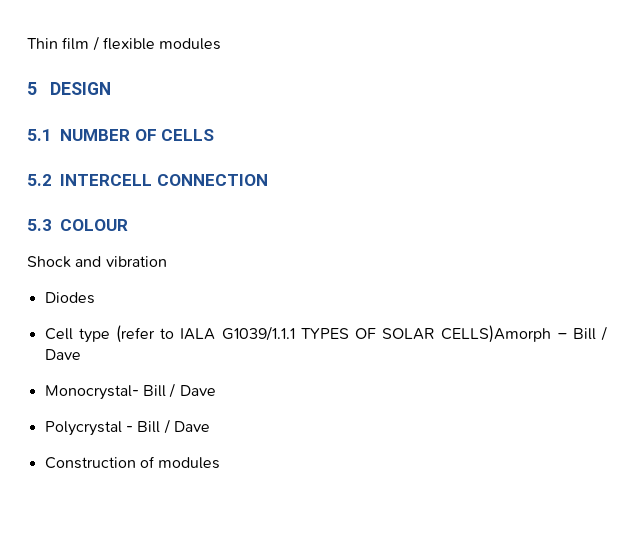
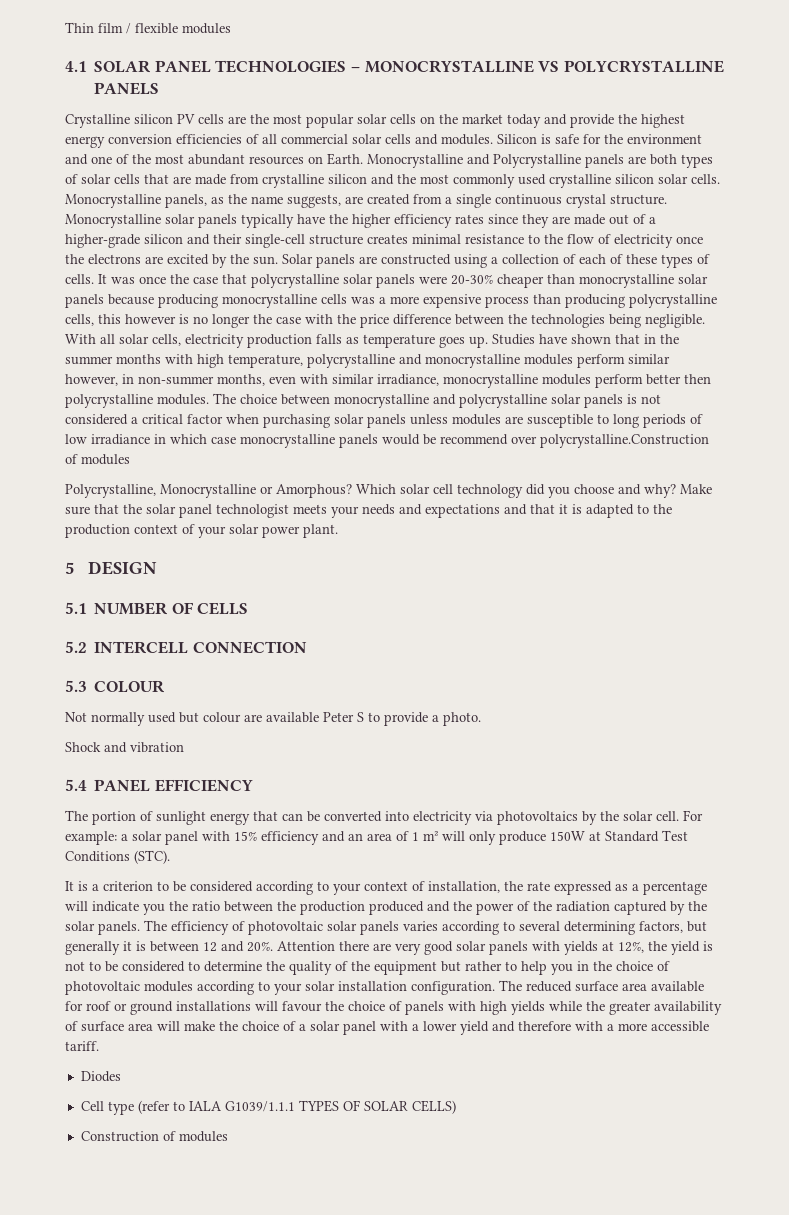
(222, 44) none -> [65,60,724,73] [94,82,160,95] [65,114,685,128] [65,134,702,148] [65,153,713,168] [65,174,720,188] [65,194,667,208] [65,214,656,228] [65,234,703,248] [65,254,710,268] [65,274,708,288] [65,294,717,308] [65,314,705,328] [65,334,679,348] [65,354,670,368] [65,374,711,388] [65,393,661,408] [65,414,703,428] [65,434,709,448] [65,454,130,465] [65,484,712,498] [65,504,672,518] [65,524,338,538] // 4.1 SOLAR PANEL TECHNOLOGIES – MONOCRYSTALLINE VS POLYCRYSTALLINE PANELS // Crystalline silicon PV cells are the most popular solar cells on the market today and provide the highest energy conversion efficiencies of all commercial solar cells and modules. Silicon is safe for the environment and one of the most abundant resources on Earth. Monocrystalline and Polycrystalline panels are both types of solar cells that are made from crystalline silicon and the most commonly used crystalline silicon solar cells. Monocrystalline panels, as the name suggests, are created from a single continuous crystal structure. Monocrystalline solar panels typically have the higher efficiency rates since they are made out of a higher-grade silicon and their single-cell structure creates minimal resistance to the flow of electricity once the electrons are excited by the sun. Solar panels are constructed using a collection of each of these types of cells. It was once the case that polycrystalline solar panels were 20-30% cheaper than monocrystalline solar panels because producing monocrystalline cells was a more expensive process than producing polycrystalline cells, this however is no longer the case with the price difference between the technologies being negligible. With all solar cells, electricity production falls as temperature goes up. Studies have shown that in the summer months with high temperature, polycrystalline and monocrystalline modules perform similar however, in non-summer months, even with similar irradiance, monocrystalline modules perform better then polycrystalline modules. The choice between monocrystalline and polycrystalline solar panels is not considered a critical factor when purchasing solar panels unless modules are susceptible to long periods of low irradiance in which case monocrystalline panels would be recommend over polycrystalline.Construction of modules // Polycrystalline, Monocrystalline or Amorphous? Which solar cell technology did you choose and why? Make sure that the solar panel technologist meets your needs and expectations and that it is adapted to the production context of your solar power plant.
[27,256,167,268] Shock and vibration -> [65,712,481,726] [65,742,184,753] [65,779,253,792] [65,810,703,825] [65,830,688,845] [65,850,170,864] [65,881,707,895] [65,901,707,915] [65,920,707,935] [65,941,713,955] [65,961,670,975] [65,980,704,995] [65,1001,722,1015] [65,1021,709,1035] [65,1041,99,1051] Not normally used but colour are available Peter S to provide a photo. // Shock and vibration // 5.4 PANEL EFFICIENCY // The portion of sunlight energy that can be converted into electricity via photovoltaics by the solar cell. For example: a solar panel with 15% efficiency and an area of 1 m² will only produce 150W at Standard Test Conditions (STC). // It is a criterion to be considered according to your context of installation, the rate expressed as a percentage will indicate you the ratio between the production produced and the power of the radiation captured by the solar panels. The efficiency of photovoltaic solar panels varies according to several determining factors, but generally it is between 12 and 20%. Attention there are very good solar panels with yields at 12%, the yield is not to be considered to determine the quality of the equipment but rather to help you in the choice of photovoltaic modules according to your solar installation configuration. The reduced surface area available for roof or ground installations will favour the choice of panels with high yields while the greater availability of surface area will make the choice of a solar panel with a lower yield and therefore with a more accessible tariff.
[441,325,607,343] [44,349,81,360] [44,383,216,400] [44,419,210,436] CELLS)Amorph – Bill / Dave // Monocrystal- Bill / Dave // Polycrystal - Bill / Dave -> [411,1100,456,1114] CELLS)

